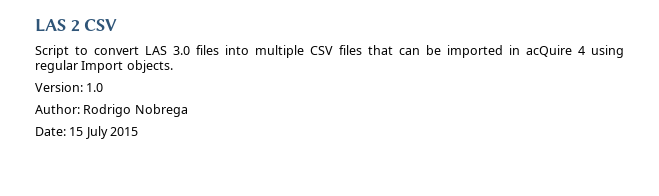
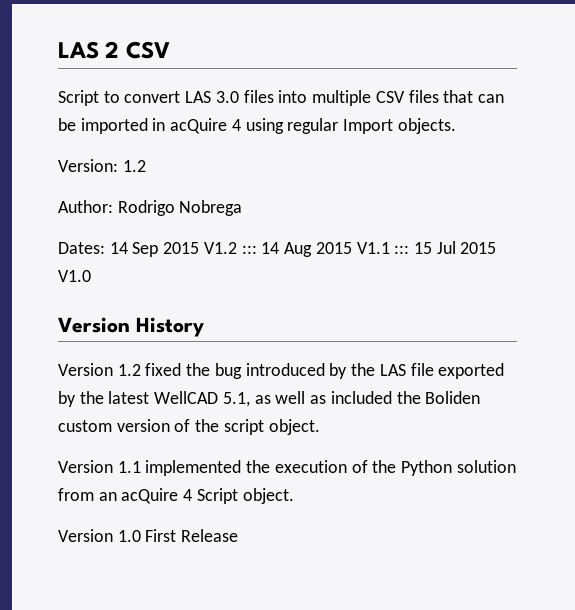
[86,83,104,92] 1.0 -> [122,160,146,172] 1.2
[35,126,139,139] Date: 15 July 2015 -> [58,241,497,257] [58,270,91,282] [58,317,204,337] [58,363,505,379] [58,391,481,407] [58,419,320,435] [58,460,516,476] [58,488,294,504] [58,529,239,542] Dates: 14 Sep 2015 V1.2 ::: 14 Aug 2015 V1.1 ::: 15 Jul 2015 V1.0 // Version History // Version 1.2 fixed the bug introduced by the LAS file exported by the latest WellCAD 5.1, as well as included the Boliden custom version of the script object. // Version 1.1 implemented the execution of the Python solution from an acQuire 4 Script object. // Version 1.0 First Release

